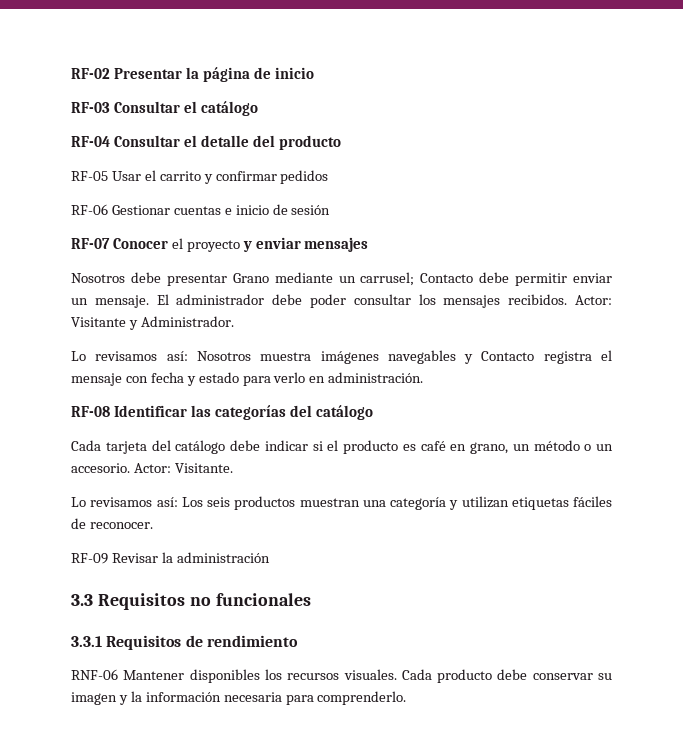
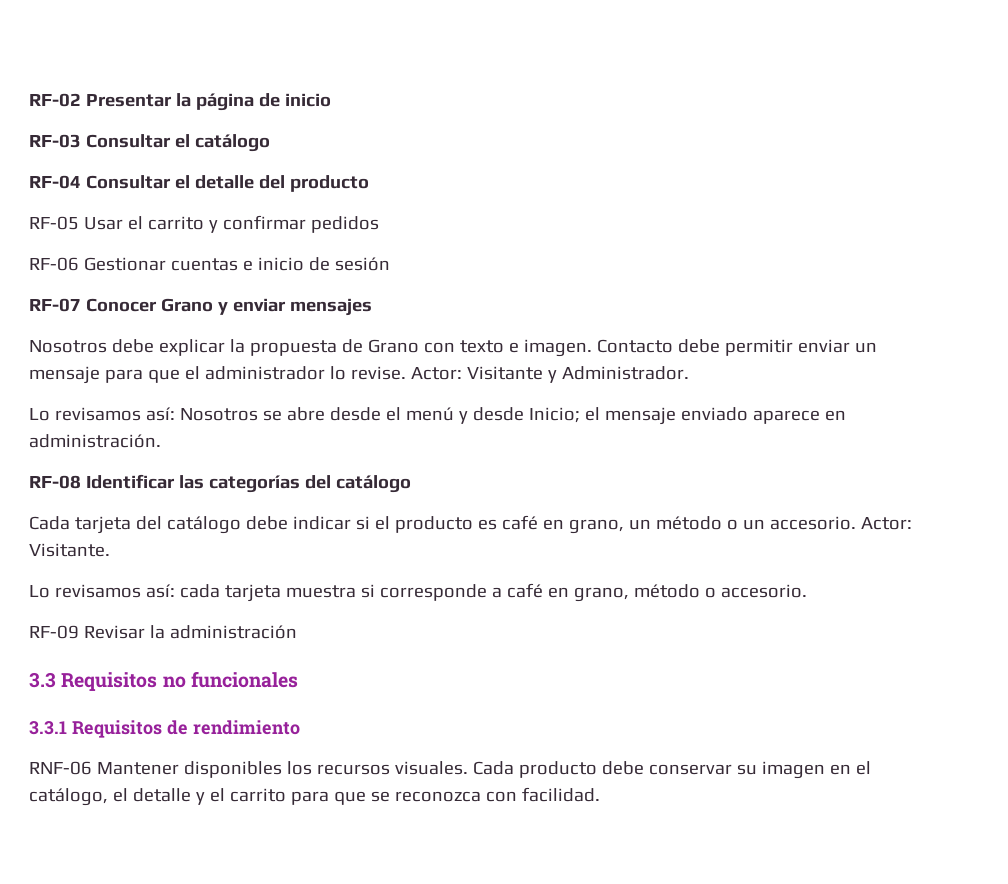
[171,238,240,252] el proyecto -> [160,298,213,312] Grano
[166,272,415,286] presentar Grano mediante un carrusel; -> [158,339,592,357] explicar la propuesta de Grano con texto e imagen.
[94,294,568,308] mensaje. El administrador debe poder consultar los mensajes recibidos. -> [29,366,406,384] mensaje para que el administrador lo revise.
[260,350,612,364] [71,372,306,386] muestra imágenes navegables y Contacto registra el mensaje con fecha y estado para verlo -> [262,407,820,425] se abre desde el menú y desde Inicio; el mensaje enviado aparece
[181,496,612,510] [71,518,153,529] Los seis productos muestran una categoría y utilizan etiquetas fáciles de reconocer. -> [179,583,807,602] cada tarjeta muestra si corresponde a café en grano, método o accesorio.
[118,691,407,705] y la información necesaria para comprenderlo. -> [829,761,871,775] [29,787,600,806] en el catálogo, el detalle y el carrito para que se reconozca con facilidad.

